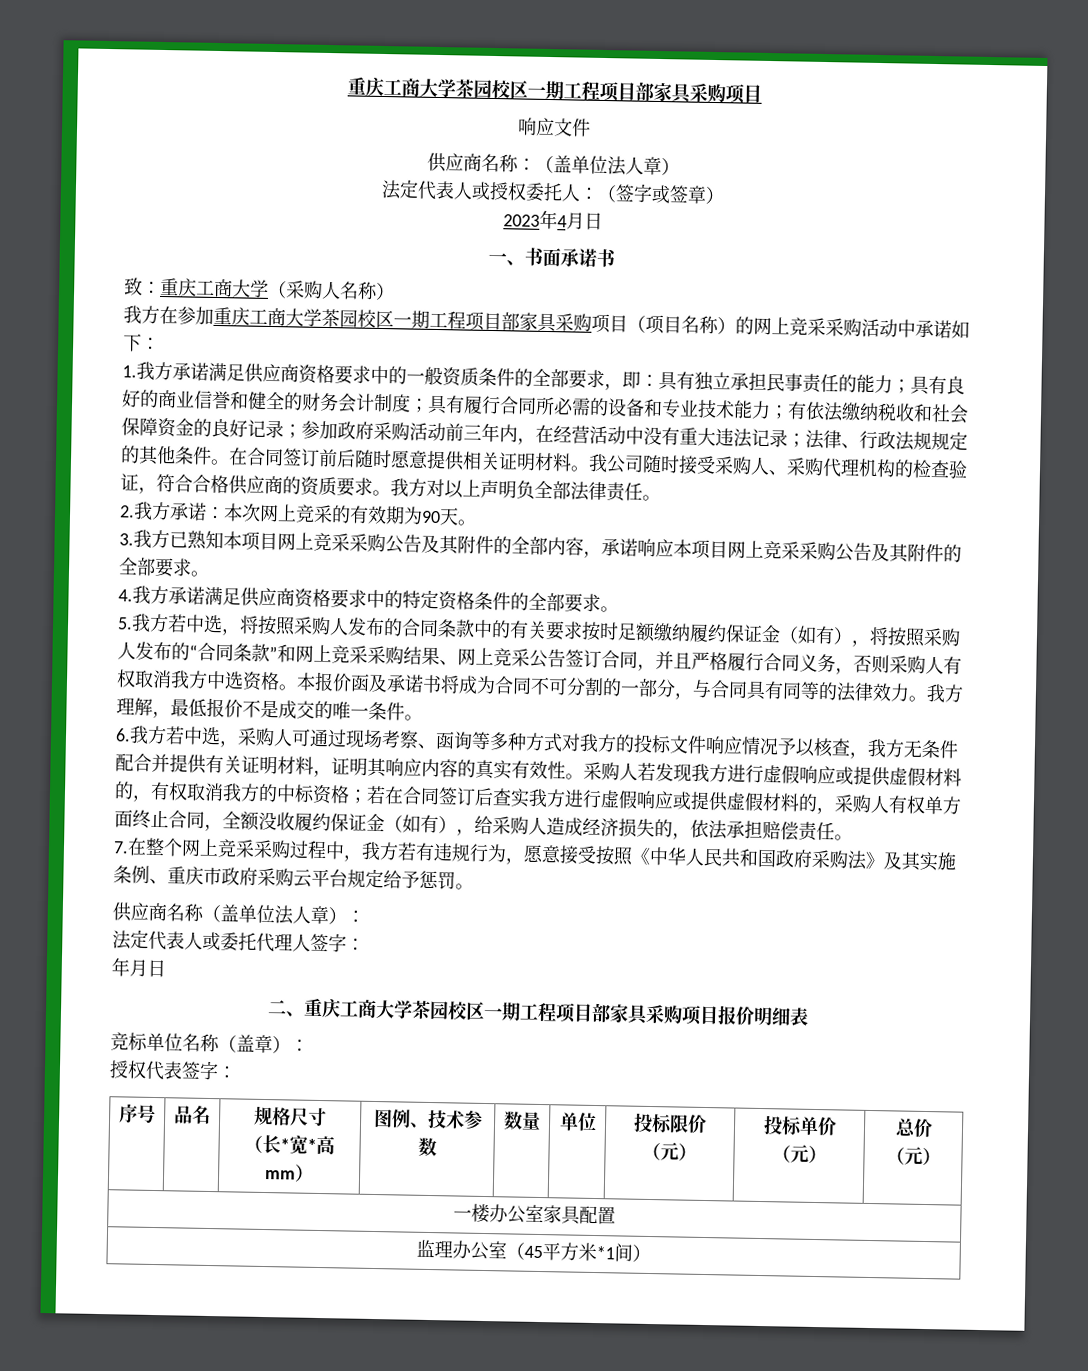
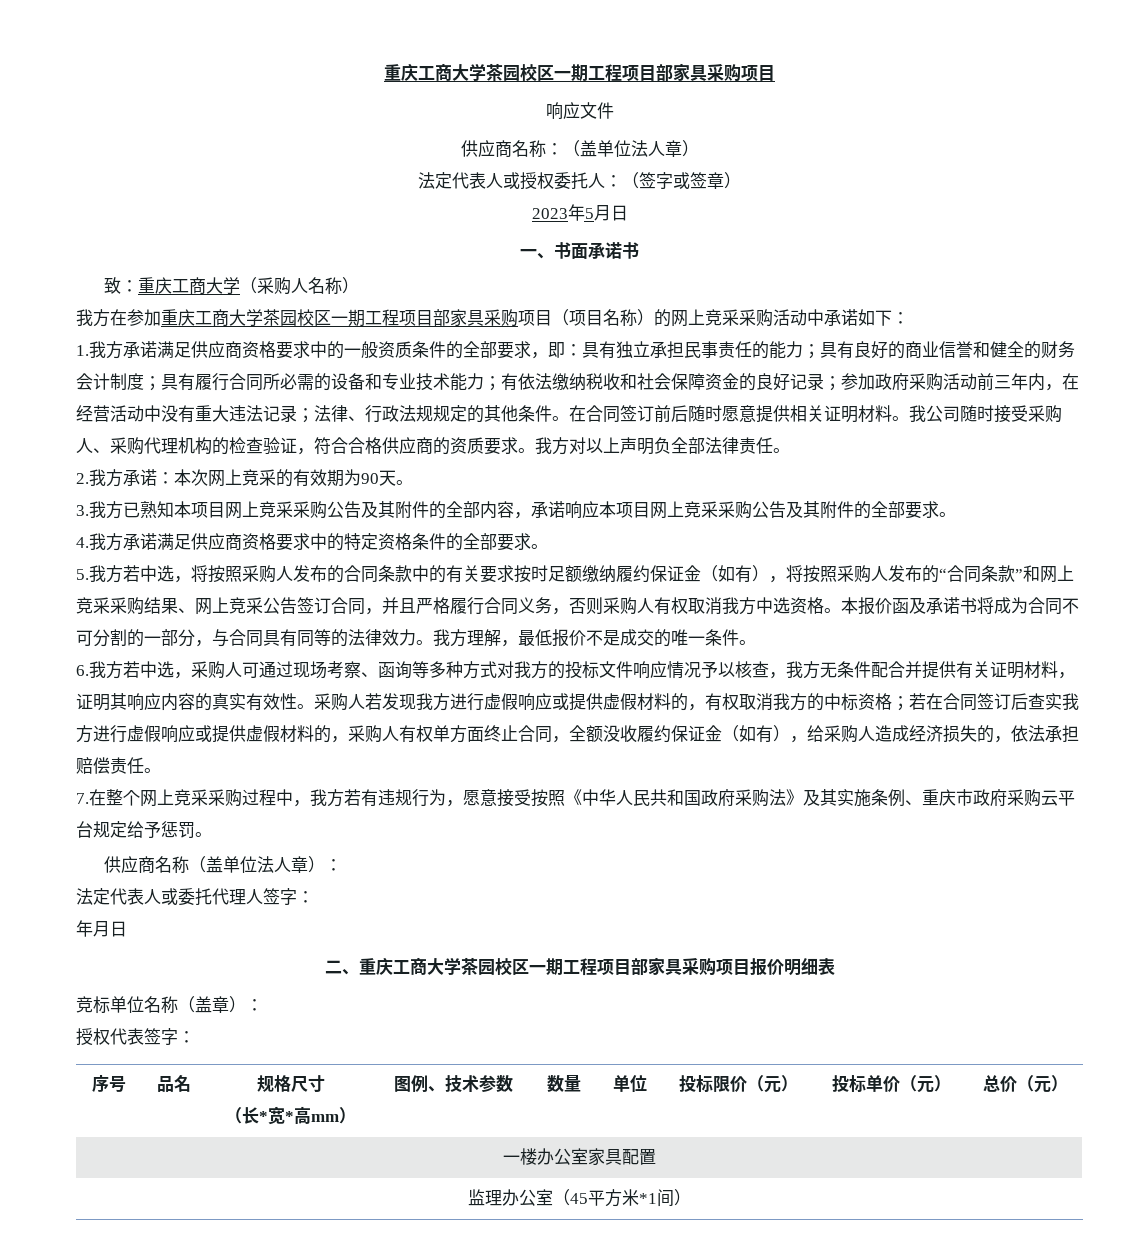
[556,215,567,228] 4 -> [584,208,594,219] 5

